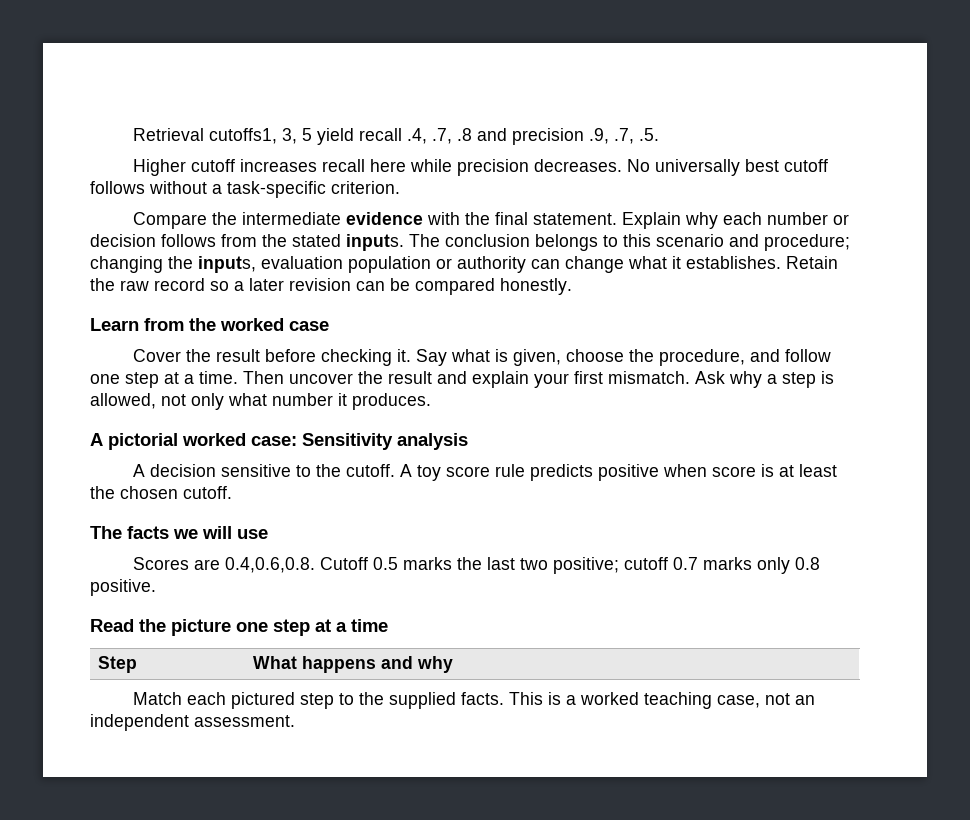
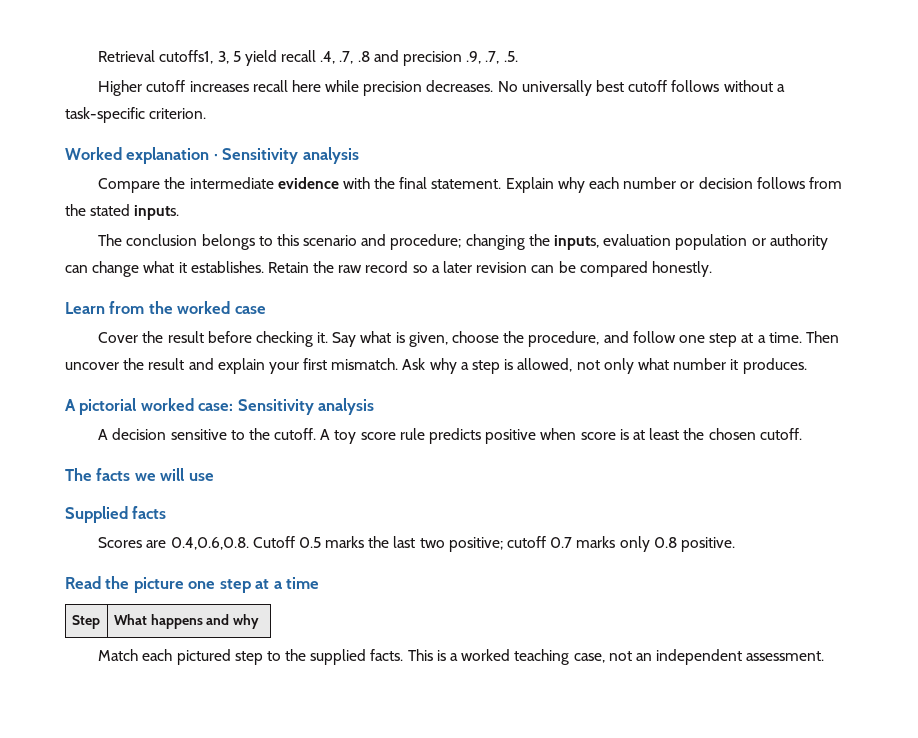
(400, 187) none -> [65,147,359,164] // Worked explanation · Sensitivity analysis
(404, 242) none -> (180, 212) //
(268, 534) none -> [65,506,167,523] // Supplied facts

